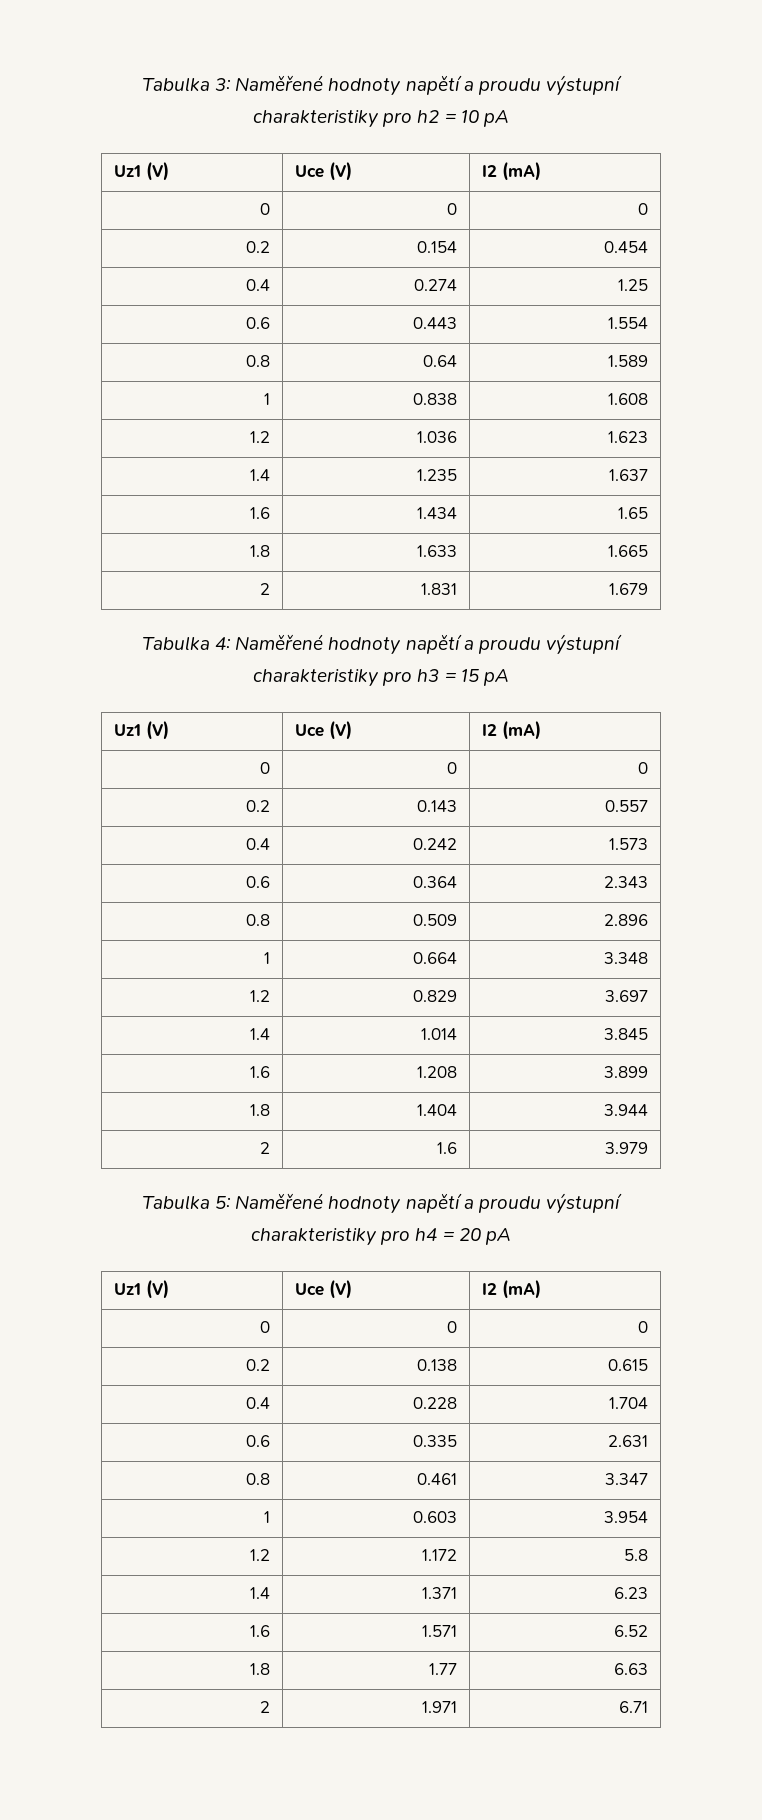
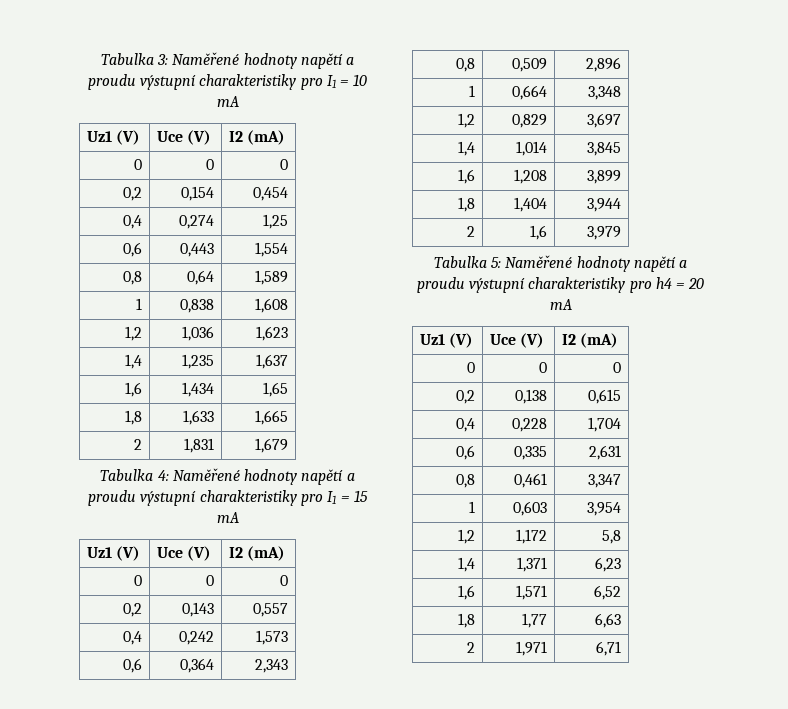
[417,110,440,123] h2 -> [326,75,336,88] I1
[482,110,509,127] [114,161,169,181] [295,161,352,181] [482,161,541,181] [259,203,270,215] [446,203,457,215] [637,203,648,215] [245,241,270,253] [416,241,457,253] [603,241,648,253] [245,279,270,291] [413,279,457,291] [617,279,648,291] [245,317,270,329] [412,317,457,329] [607,317,648,329] [245,355,270,367] [422,355,457,367] [607,355,648,367] [263,393,270,405] [412,393,457,405] [607,393,648,405] [249,431,270,443] [416,431,457,443] [607,431,648,443] [249,469,270,481] [416,469,457,481] [608,469,648,481] [249,507,270,519] [416,507,457,519] [617,507,648,519] [249,545,270,557] [416,545,457,557] [607,545,648,557] [259,583,270,595] [420,583,457,595] [608,583,648,595] pA // Uz1 (V) | Uce (V) | I2 (mA) // 0 | 0 | 0 // 0.2 | 0.154 | 0.454 // 0.4 | 0.274 | 1.25 // 0.6 | 0.443 | 1.554 // 0.8 | 0.64 | 1.589 // 1 | 0.838 | 1.608 // 1.2 | 1.036 | 1.623 // 1.4 | 1.235 | 1.637 // 1.6 | 1.434 | 1.65 // 1.8 | 1.633 | 1.665 // 2 | 1.831 | 1.679 -> [216,96,239,107] [86,130,140,145] [156,130,211,145] [228,130,285,145] [134,159,143,170] [206,159,215,170] [280,159,289,170] [123,187,143,201] [181,186,215,201] [253,187,289,201] [123,215,143,229] [179,215,215,229] [263,214,289,229] [123,242,143,257] [180,243,215,257] [255,242,289,257] [123,271,143,285] [187,270,215,285] [255,270,289,285] [136,298,143,310] [180,299,215,313] [255,298,289,313] [125,326,143,341] [182,326,215,341] [256,326,289,341] [125,354,143,369] [182,354,215,369] [256,354,289,369] [125,382,143,397] [182,382,215,397] [263,382,289,397] [125,410,143,425] [183,410,215,425] [255,410,289,425] [134,439,143,450] [184,438,215,453] [255,438,289,453] mA // Uz1 (V) | Uce (V) | I2 (mA) // 0 | 0 | 0 // 0,2 | 0,154 | 0,454 // 0,4 | 0,274 | 1,25 // 0,6 | 0,443 | 1,554 // 0,8 | 0,64 | 1,589 // 1 | 0,838 | 1,608 // 1,2 | 1,036 | 1,623 // 1,4 | 1,235 | 1,637 // 1,6 | 1,434 | 1,65 // 1,8 | 1,633 | 1,665 // 2 | 1,831 | 1,679
[417,669,440,682] h3 -> [327,491,337,504] I1
[482,669,509,686] [114,720,169,740] [295,720,352,740] [482,720,541,740] [259,762,270,774] [446,762,457,774] [637,762,648,774] [245,800,270,812] [416,800,457,812] [604,800,648,812] [245,838,270,850] [412,838,457,850] [608,838,648,850] [245,876,270,888] [412,876,457,888] [603,876,648,888] [245,914,270,926] [412,914,457,926] [603,914,648,926] [263,952,270,964] [412,952,457,964] [603,952,648,964] [249,990,270,1002] [412,990,457,1002] [604,990,648,1002] [249,1028,270,1040] [420,1028,457,1040] [603,1028,648,1040] [249,1066,270,1078] [416,1066,457,1078] [603,1066,648,1078] [249,1104,270,1116] [416,1104,457,1116] [603,1104,648,1116] [259,1142,270,1154] [436,1142,457,1154] [604,1142,648,1154] pA // Uz1 (V) | Uce (V) | I2 (mA) // 0 | 0 | 0 // 0.2 | 0.143 | 0.557 // 0.4 | 0.242 | 1.573 // 0.6 | 0.364 | 2.343 // 0.8 | 0.509 | 2.896 // 1 | 0.664 | 3.348 // 1.2 | 0.829 | 3.697 // 1.4 | 1.014 | 3.845 // 1.6 | 1.208 | 3.899 // 1.8 | 1.404 | 3.944 // 2 | 1.6 | 3.979 -> [216,512,239,523] [86,546,140,561] [156,546,211,561] [228,546,285,561] [134,575,143,586] [206,575,215,586] [280,575,289,586] [123,603,143,617] [182,602,215,617] [253,603,289,617] [123,631,143,645] [179,631,215,645] [256,630,289,645] [123,658,143,673] [180,658,215,673] [255,659,289,673] [456,58,476,72] [512,58,548,72] [586,57,622,72] [469,85,476,97] [512,85,548,100] [588,86,622,100] [458,113,476,128] [512,114,548,128] [587,113,622,128] [458,141,476,156] [516,141,548,156] [587,142,622,156] [458,169,476,184] [514,169,548,184] [587,170,622,184] [458,197,476,212] [514,197,548,212] [587,198,622,212] [467,226,476,237] [530,225,548,240] [587,226,622,240] mA // Uz1 (V) | Uce (V) | I2 (mA) // 0 | 0 | 0 // 0,2 | 0,143 | 0,557 // 0,4 | 0,242 | 1,573 // 0,6 | 0,364 | 2,343 // 0,8 | 0,509 | 2,896 // 1 | 0,664 | 3,348 // 1,2 | 0,829 | 3,697 // 1,4 | 1,014 | 3,845 // 1,6 | 1,208 | 3,899 // 1,8 | 1,404 | 3,944 // 2 | 1,6 | 3,979
[484,1228,511,1245] [114,1279,169,1299] [295,1279,352,1299] [482,1279,541,1299] [259,1321,270,1333] [446,1321,457,1333] [637,1321,648,1333] [245,1359,270,1371] [416,1359,457,1371] [607,1359,648,1371] [245,1397,270,1409] [412,1397,457,1409] [608,1397,648,1409] [245,1435,270,1447] [412,1435,457,1447] [607,1435,648,1447] [245,1473,270,1485] [416,1473,457,1485] [604,1473,648,1485] [263,1511,270,1523] [412,1511,457,1523] [603,1511,648,1523] [249,1549,270,1561] [421,1549,457,1561] [623,1549,648,1561] [249,1587,270,1599] [421,1587,457,1599] [613,1587,648,1599] [249,1625,270,1637] [421,1625,457,1637] [613,1625,648,1637] [249,1663,270,1675] [428,1663,457,1675] [613,1663,648,1675] [259,1701,270,1713] [421,1701,457,1713] [618,1701,648,1713] pA // Uz1 (V) | Uce (V) | I2 (mA) // 0 | 0 | 0 // 0.2 | 0.138 | 0.615 // 0.4 | 0.228 | 1.704 // 0.6 | 0.335 | 2.631 // 0.8 | 0.461 | 3.347 // 1 | 0.603 | 3.954 // 1.2 | 1.172 | 5.8 // 1.4 | 1.371 | 6.23 // 1.6 | 1.571 | 6.52 // 1.8 | 1.77 | 6.63 // 2 | 1.971 | 6.71 -> [549,299,572,310] [419,333,473,348] [489,333,544,348] [561,333,618,348] [467,362,476,373] [539,362,548,373] [613,362,622,373] [456,390,476,404] [515,389,548,404] [588,389,622,404] [456,418,476,432] [512,418,548,432] [588,417,622,432] [456,445,476,460] [514,446,548,460] [589,445,622,460] [456,474,476,488] [514,473,548,488] [588,474,622,488] [469,501,476,513] [513,501,548,516] [587,502,622,516] [458,529,476,544] [516,529,548,544] [602,530,622,544] [458,557,476,572] [517,557,548,572] [595,557,622,572] [458,585,476,600] [516,585,548,600] [594,585,622,600] [458,613,476,628] [522,613,548,628] [595,613,622,628] [467,642,476,653] [516,641,548,656] [596,641,622,656] mA // Uz1 (V) | Uce (V) | I2 (mA) // 0 | 0 | 0 // 0,2 | 0,138 | 0,615 // 0,4 | 0,228 | 1,704 // 0,6 | 0,335 | 2,631 // 0,8 | 0,461 | 3,347 // 1 | 0,603 | 3,954 // 1,2 | 1,172 | 5,8 // 1,4 | 1,371 | 6,23 // 1,6 | 1,571 | 6,52 // 1,8 | 1,77 | 6,63 // 2 | 1,971 | 6,71

